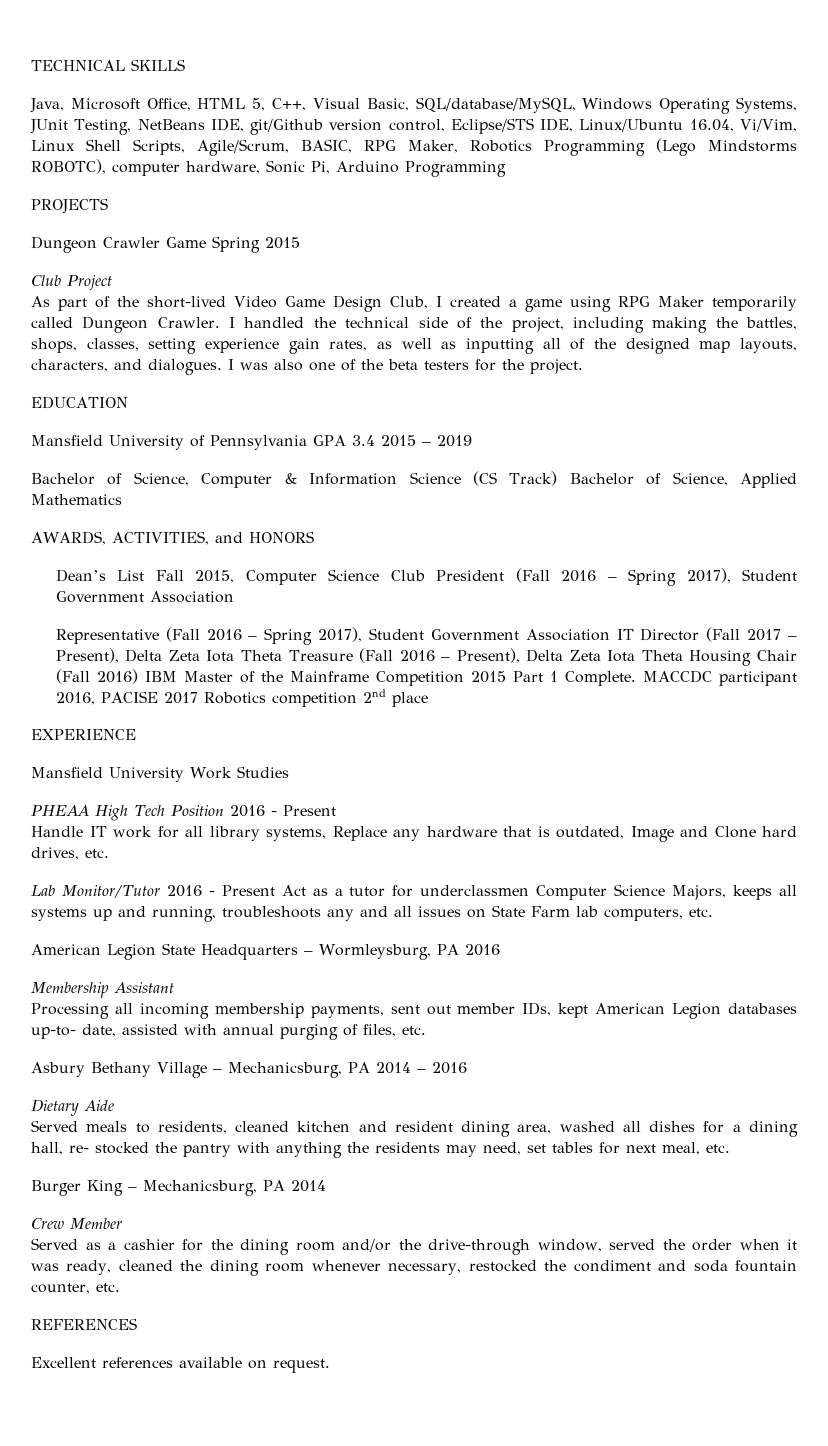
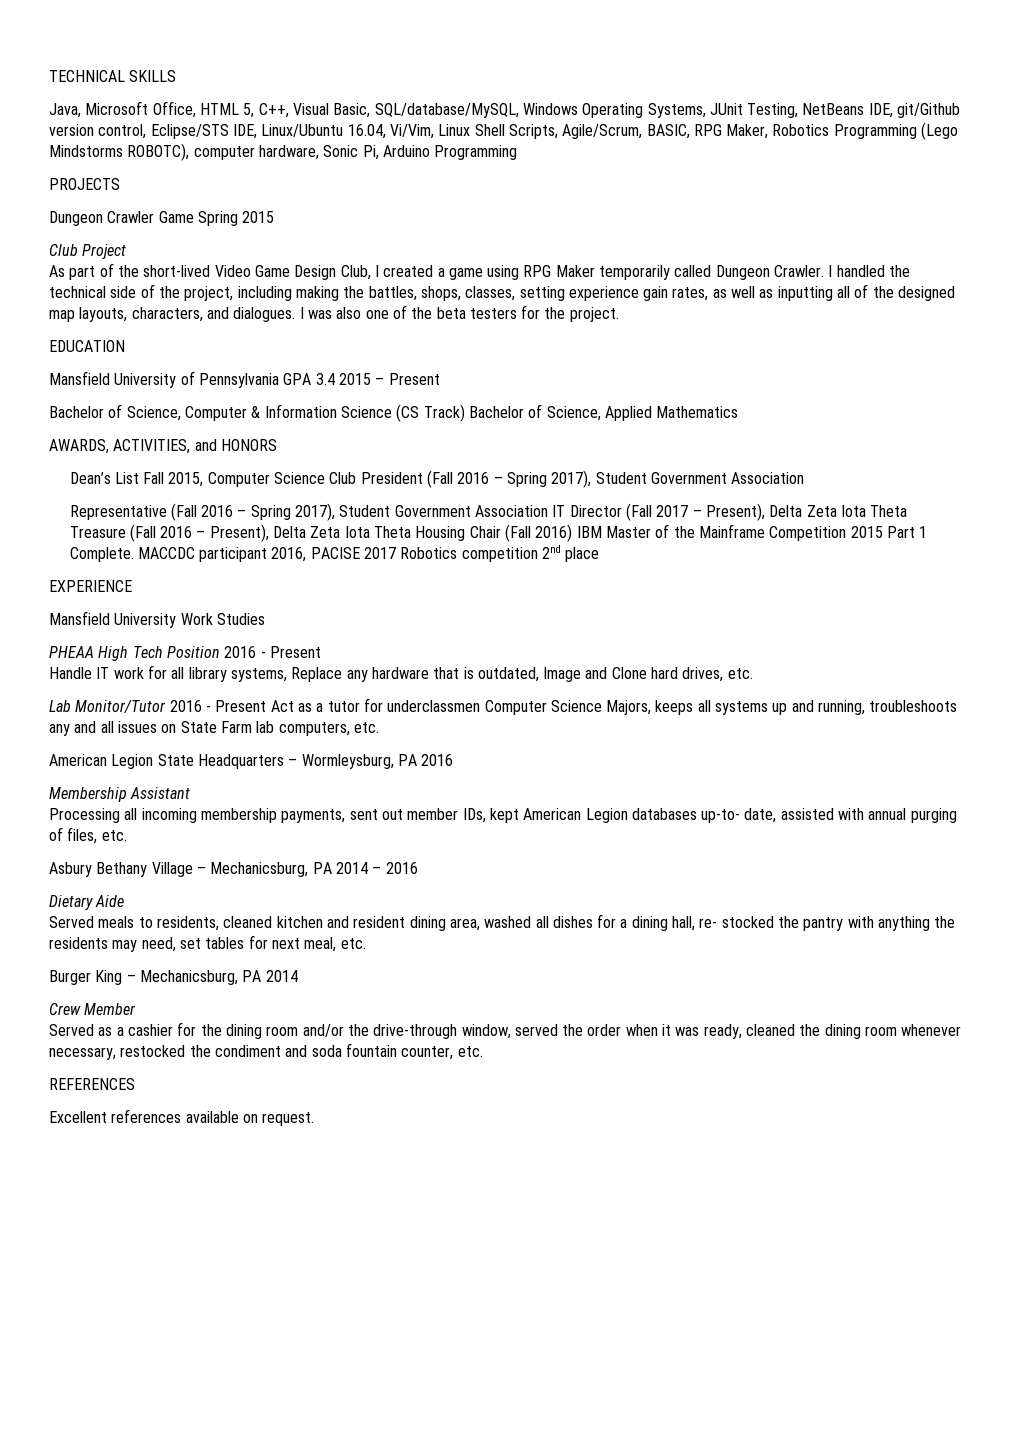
[436,435,472,447] 2019 -> [388,373,440,385] Present

